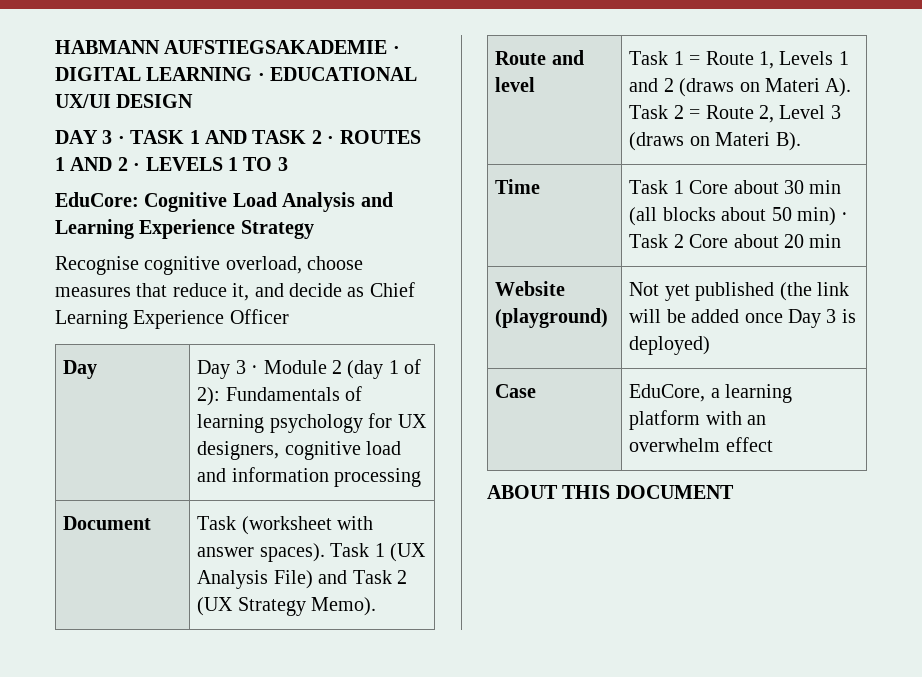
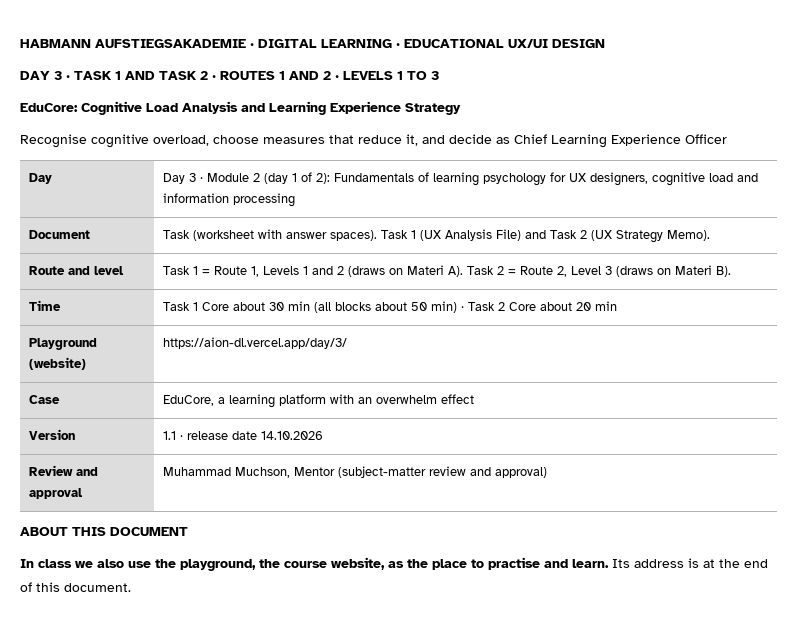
[495,281,566,296] [495,308,609,328] [629,282,850,301] [629,309,856,328] [629,336,711,355] Website (playground) | Not yet published (the link will be added once Day 3 is deployed) -> [29,338,98,350] [29,357,87,370] [163,337,348,349] Playground (website) | https://aion-dl.vercel.app/day/3/
[487,485,734,499] // ABOUT THIS DOCUMENT -> [29,429,76,440] [163,431,324,440] [29,465,99,476] [29,488,84,499] [163,466,548,478] [20,527,188,536] [20,557,768,571] [20,582,131,592] // Version | 1.1 · release date 14.10.2026 // Review and approval | Muhammad Muchson, Mentor (subject-matter review and approval) // ABOUT THIS DOCUMENT // In class we also use the playground, the course website, as the place to practise and learn. Its address is at the end of this document.

